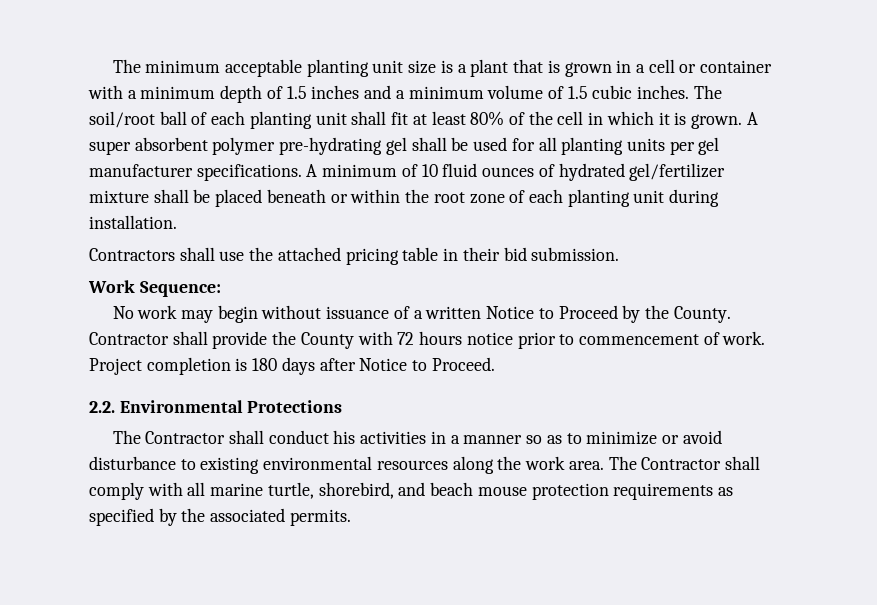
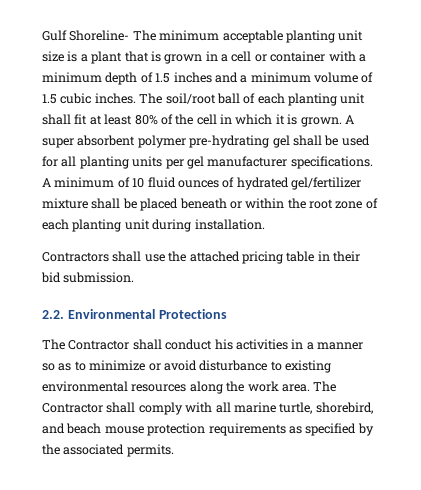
(112, 66) none -> [42,30,130,41] Gulf Shoreline-
[88,280,221,297] [112,305,731,323] [89,331,766,349] [89,357,495,375] // Work Sequence: // No work may begin without issuance of a written Notice to Proceed by the County. Contractor shall provide the County with 72 hours notice prior to commencement of work. Project completion is 180 days after Notice to Proceed. -> (135, 277) none

